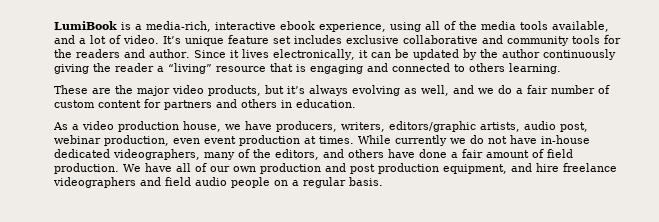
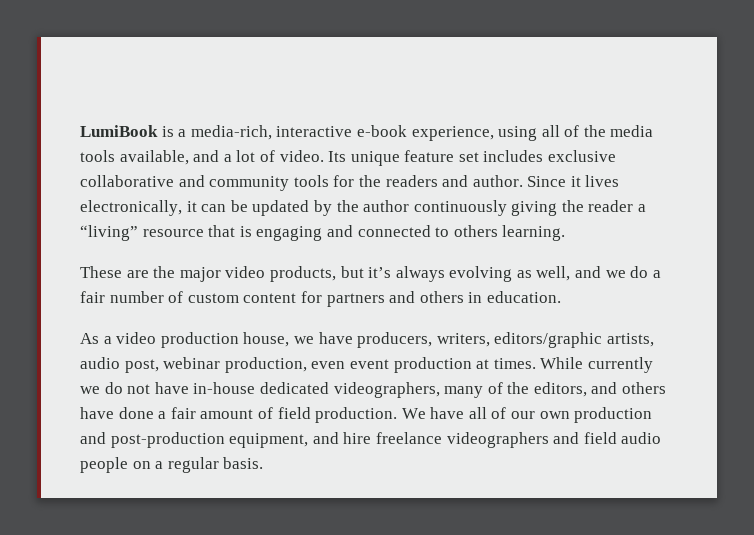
[280,21,315,30] ebook -> [356,125,407,137] e-book
[163,36,181,44] It’s -> [328,151,347,162] Its
[350,163,439,174] post production -> [110,432,225,448] post-production

